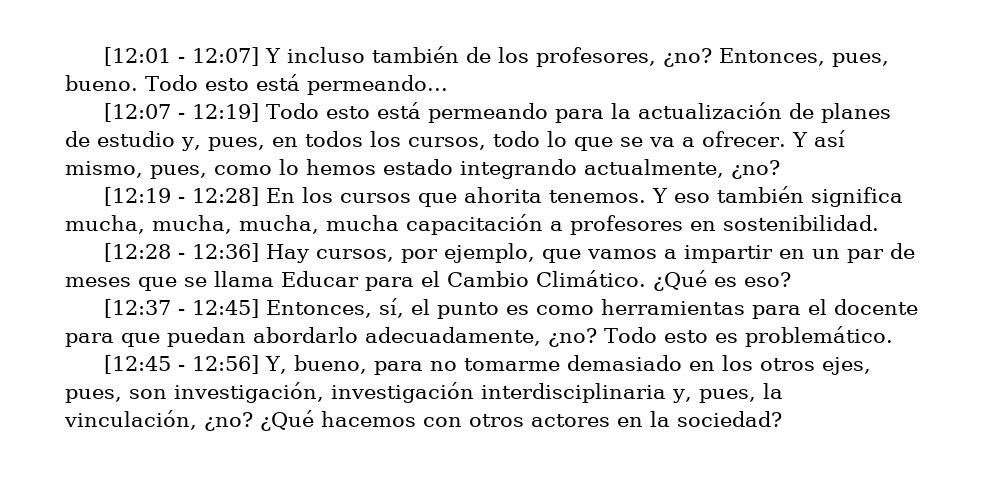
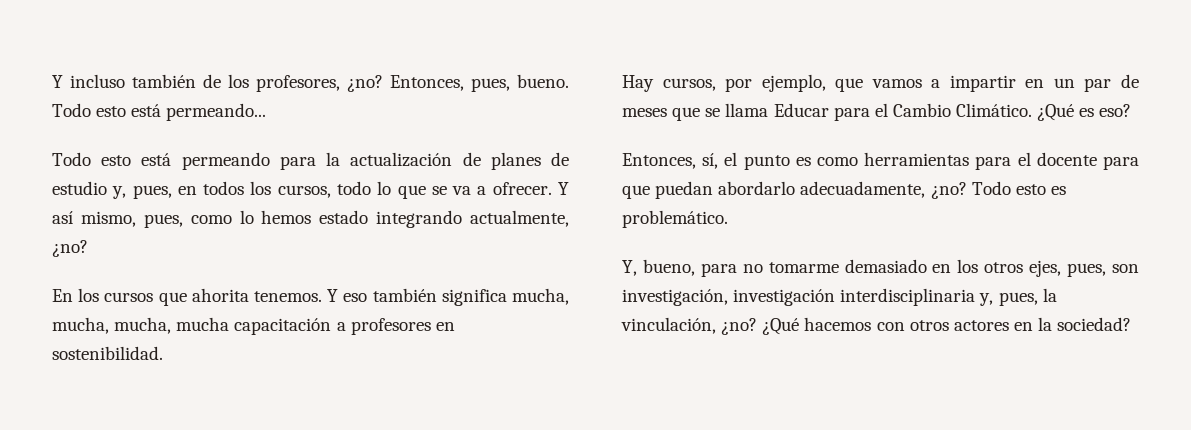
[104,47,260,66] [12:01 - 12:07] -> (52, 81) none
[104,103,260,122] [12:07 - 12:19] -> (267, 112) none
[104,187,260,206] [12:19 - 12:28] -> (88, 248) none
[104,243,260,262] [12:28 - 12:36] -> (163, 353) none
[104,299,260,318] [12:37 - 12:45] -> (1132, 110) none
[104,355,260,374] [12:45 - 12:56] -> (728, 219) none

